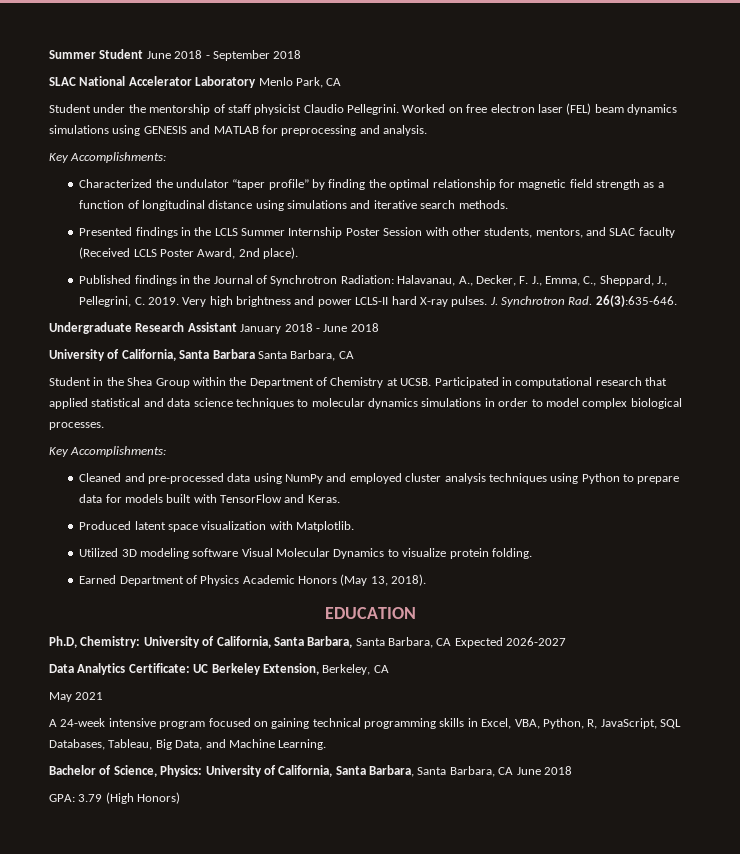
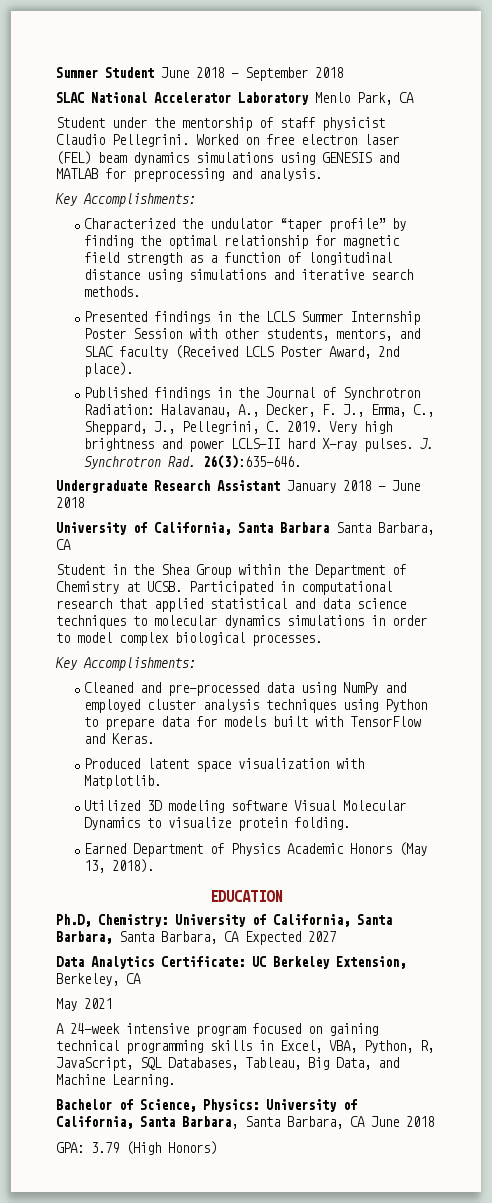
[506,637,567,646] 2026-2027 -> [308,931,336,942] 2027

